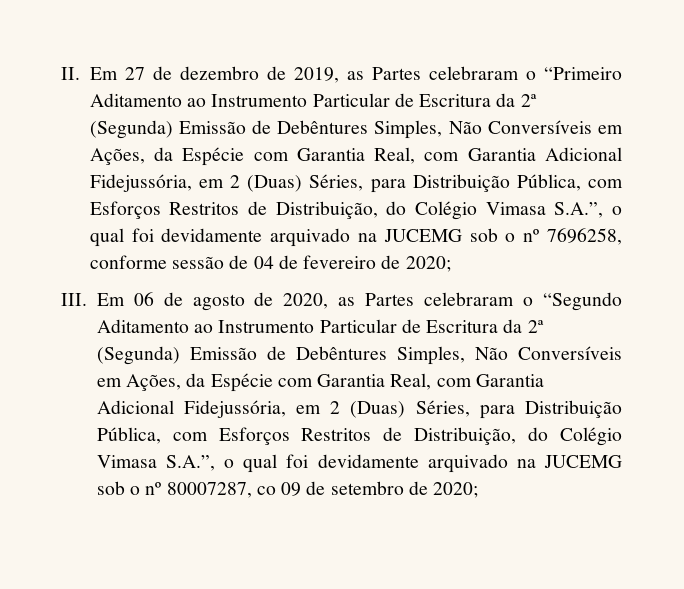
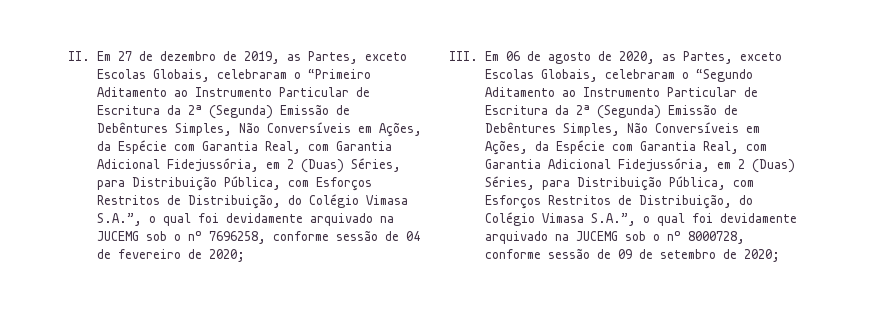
[371,67,421,80] Partes -> [307,51,407,64] [96,69,210,82] Partes, exceto Escolas Globais,
[365,293,415,306] Partes -> [682,51,782,64] [484,69,598,82] Partes, exceto Escolas Globais,
[166,482,276,498] 80007287, co -> [687,231,745,244] [484,248,611,259] 8000728, conforme sessão de

